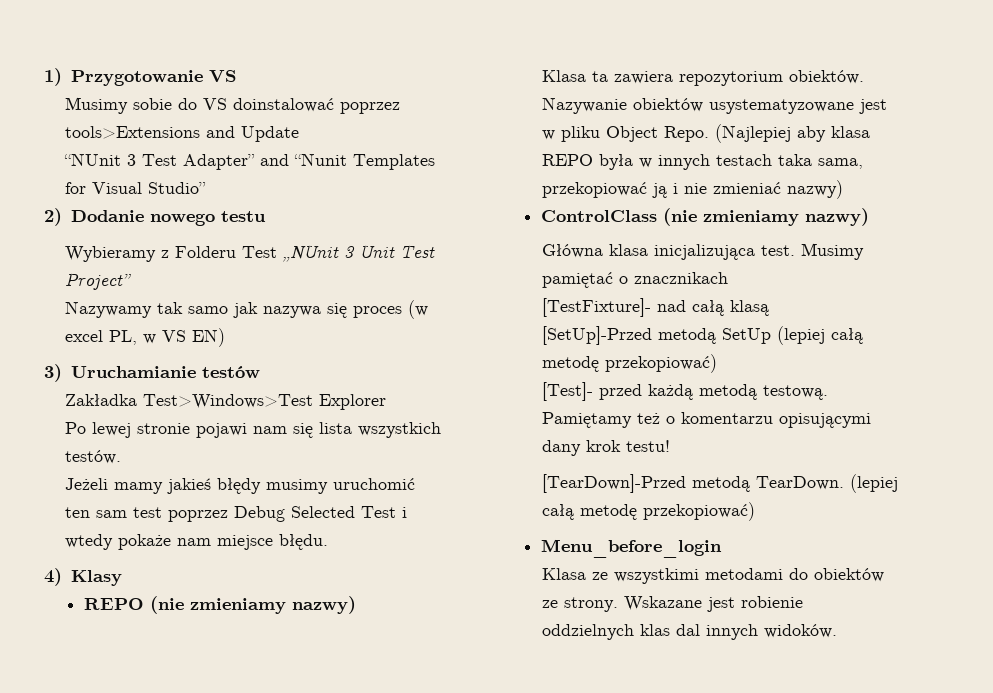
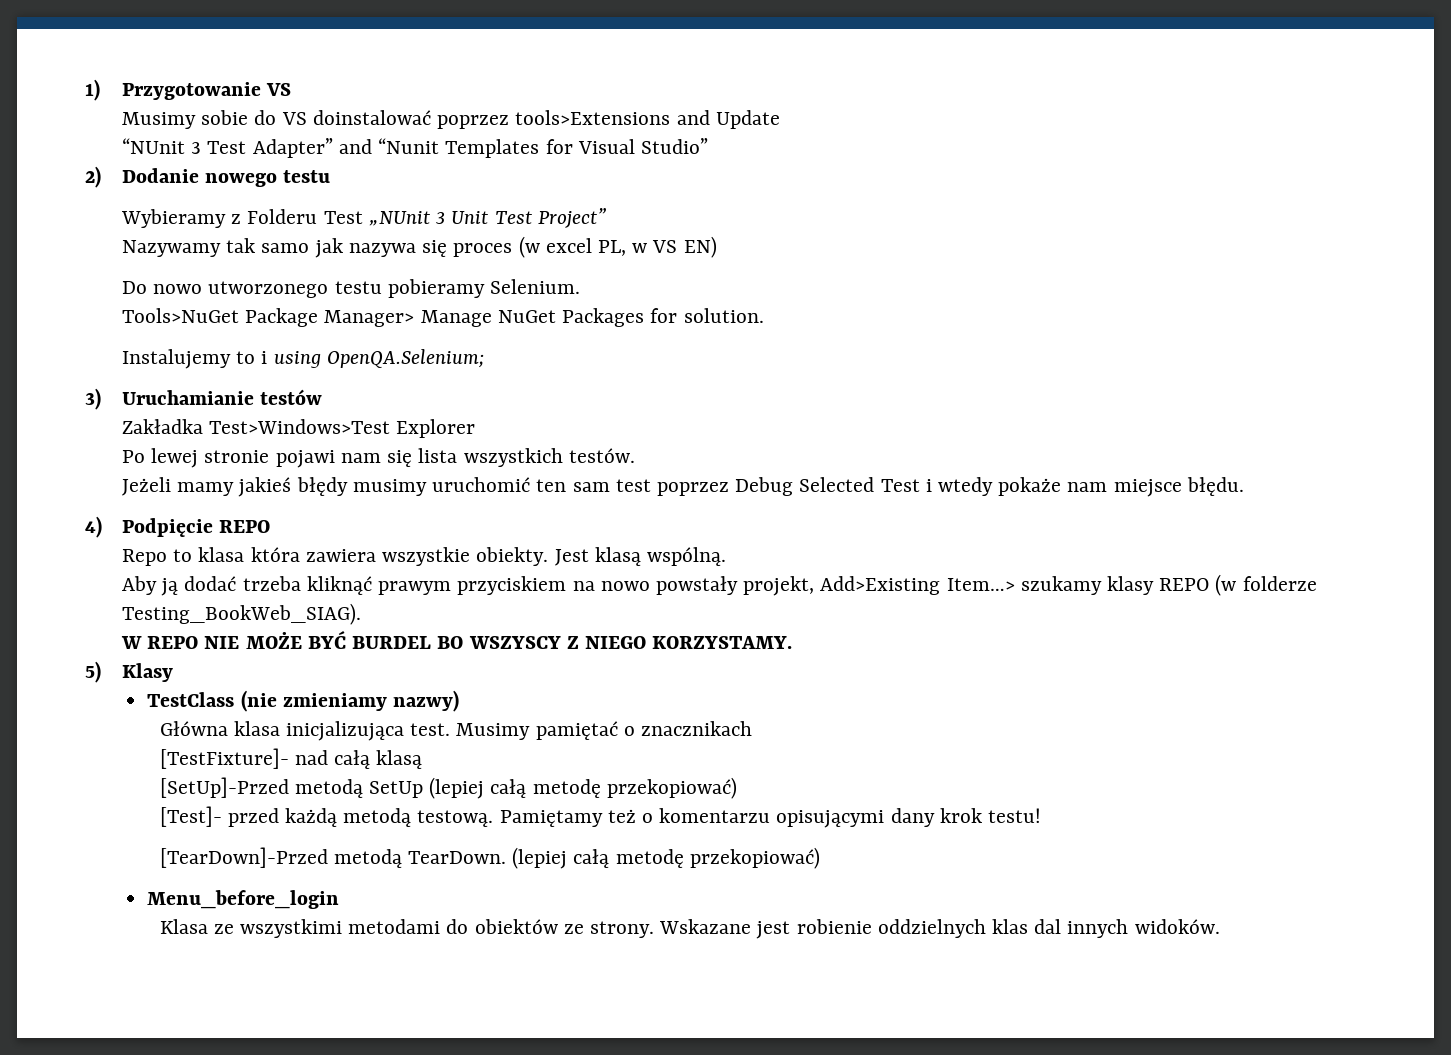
(225, 337) none -> [122,279,581,298] [122,308,764,327] [122,349,484,369] // Do nowo utworzonego testu pobieramy Selenium. // Tools>NuGet Package Manager> Manage NuGet Packages for solution. // Instalujemy to i using OpenQA.Selenium;
[71,570,123,586] [83,596,356,614] [542,70,865,86] [542,97,888,114] [542,124,871,143] [542,154,864,170] [542,180,844,199] [540,210,657,222] Klasy // REPO (nie zmieniamy nazwy) // Klasa ta zawiera repozytorium obiektów. Nazywanie obiektów usystematyzowane jest w pliku Object Repo. (Najlepiej aby klasa REPO była w innych testach taka sama, przekopiować ją i nie zmieniać nazwy) // ControlClass -> [122,518,271,537] [122,547,726,566] [122,574,1317,596] [122,603,362,625] [121,631,793,649] [84,661,174,683] [147,692,235,707] Podpięcie REPO // Repo to klasa która zawiera wszystkie obiekty. Jest klasą wspólną. // Aby ją dodać trzeba kliknąć prawym przyciskiem na nowo powstały projekt, Add>Existing Item…> szukamy klasy REPO (w folderze Testing_BookWeb_SIAG). // W REPO NIE MOŻE BYĆ BURDEL BO WSZYSCY Z NIEGO KORZYSTAMY. // 5) Klasy // TestClass

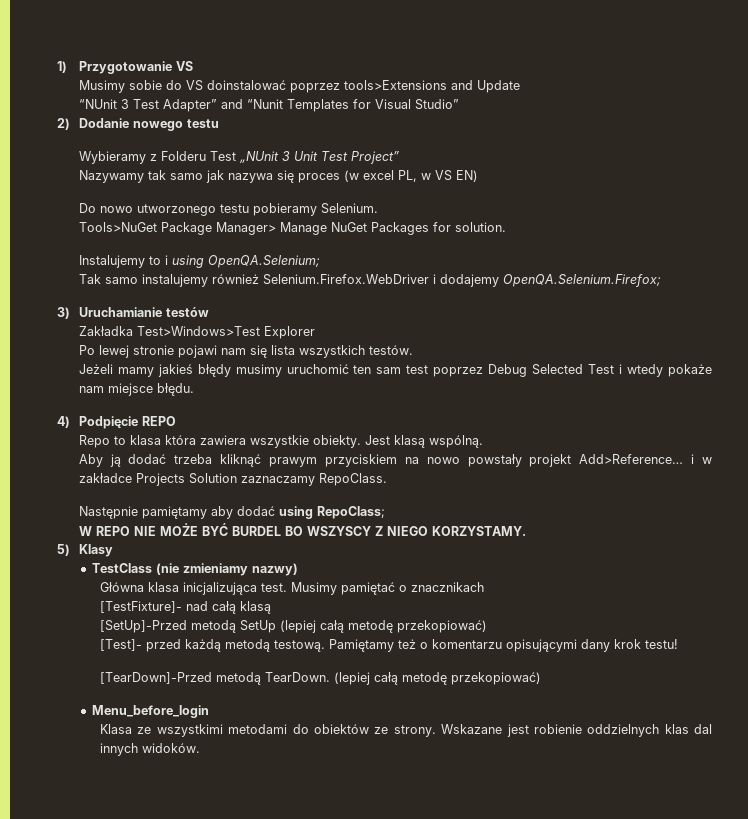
(484, 358) none -> [78,274,661,287] // Tak samo instalujemy również Selenium.Firefox.WebDriver i dodajemy OpenQA.Selenium.Firefox;
[743,574,1317,596] [122,603,362,625] projekt, Add>Existing Item…> szukamy klasy REPO (w folderze Testing_BookWeb_SIAG). -> [529,454,712,467] [78,473,387,486] [78,506,385,519] projekt Add>Reference… i w zakładce Projects Solution zaznaczamy RepoClass. // Następnie pamiętamy aby dodać using RepoClass;

